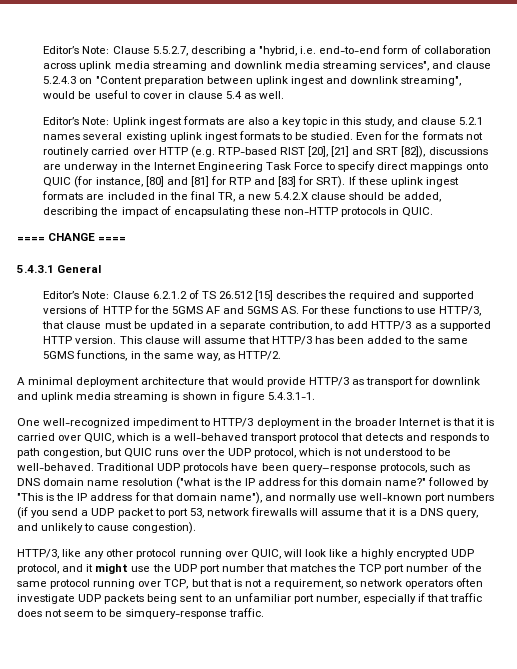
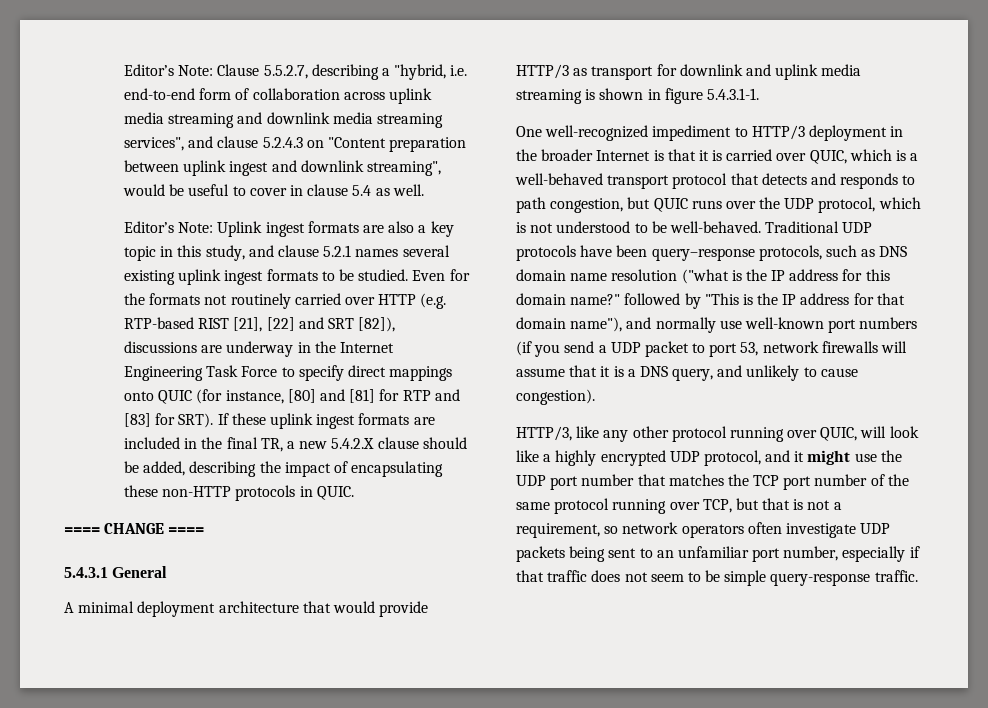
[308,146,350,157] [20], [21] -> [233,317,295,332] [21], [22]
[43,290,474,301] [43,305,481,316] [42,321,491,331] [43,336,468,345] [43,350,282,361] // Editor’s Note: Clause 6.2.1.2 of TS 26.512 [15] describes the required and supported versions of HTTP for the 5GMS AF and 5GMS AS. For these functions to use HTTP/3, that clause must be updated in a separate contribution, to add HTTP/3 as a supported HTTP version. This clause will assume that HTTP/3 has been added to the same 5GMS functions, in the same way, as HTTP/2. -> (168, 572) none
[125,609,227,619] simquery-response -> [724,570,871,586] simple query-response

